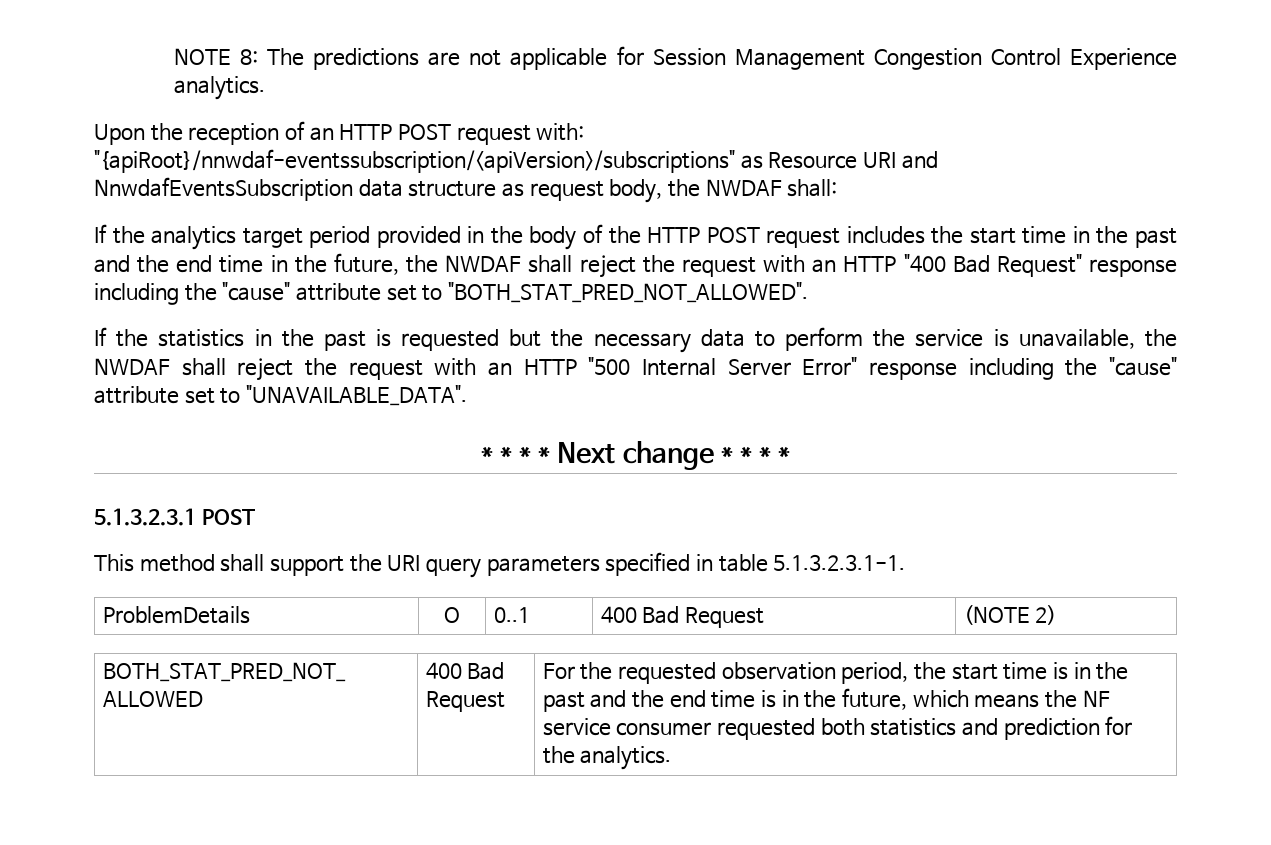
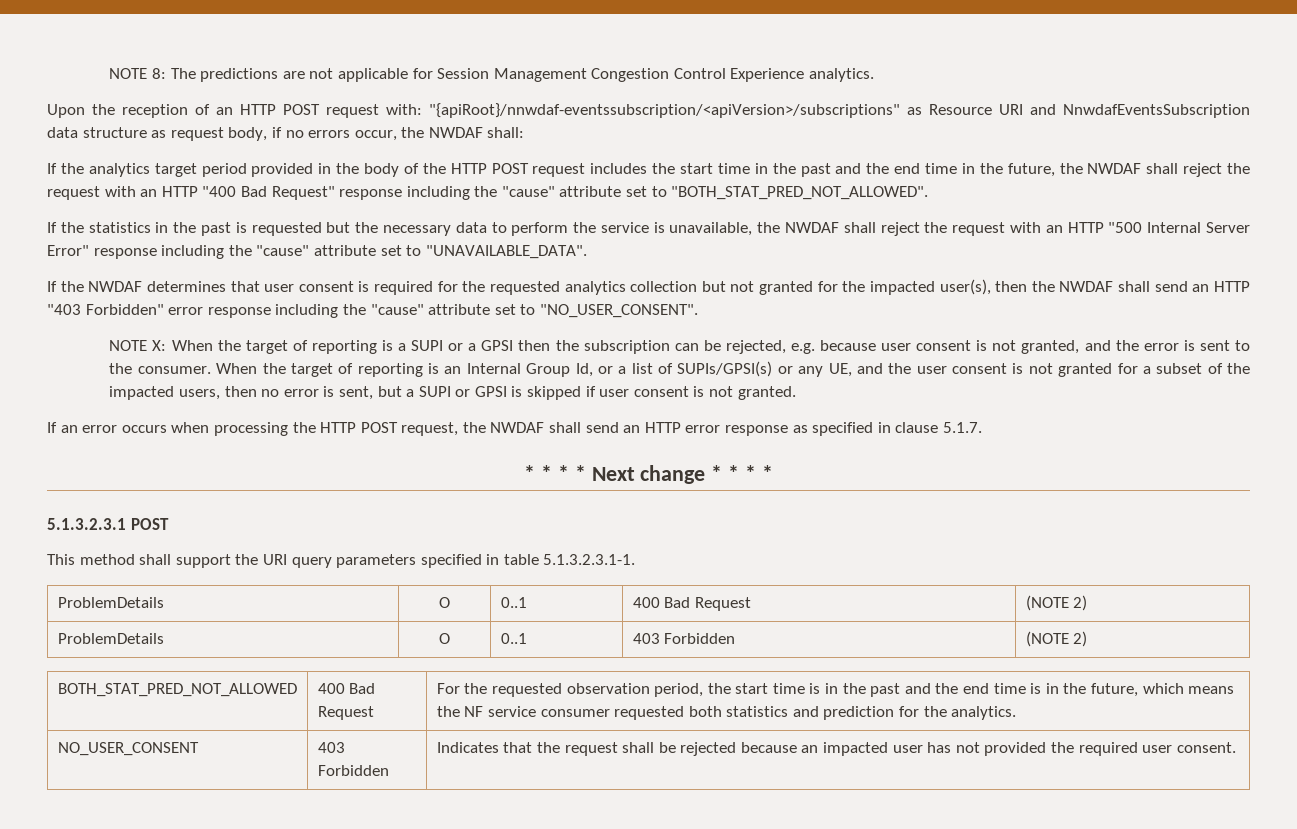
(663, 191) none -> [271,127,397,141] if no errors occur,
(467, 395) none -> [47,279,1251,295] [47,304,698,318] [109,340,1250,354] [109,361,1251,377] [109,386,796,400] [47,422,982,436] // If the NWDAF determines that user consent is required for the requested analytics collection but not granted for the impacted user(s), then the NWDAF shall send an HTTP "403 Forbidden" error response including the "cause" attribute set to "NO_USER_CONSENT". // NOTE X: When the target of reporting is a SUPI or a GPSI then the subscription can be rejected, e.g. because user consent is not granted, and the error is sent to the consumer. When the target of reporting is an Internal Group Id, or a list of SUPIs/GPSI(s) or any UE, and the user consent is not granted for a subset of the impacted users, then no error is sent, but a SUPI or GPSI is skipped if user consent is not granted. // If an error occurs when processing the HTTP POST request, the NWDAF shall send an HTTP error response as specified in clause 5.1.7.
(1057, 615) none -> [57,633,164,644] [439,633,450,644] [500,633,527,644] [632,633,736,644] [1025,631,1088,647] // ProblemDetails | O | 0..1 | 403 Forbidden | (NOTE 2)
(672, 758) none -> [57,742,199,756] [317,742,345,753] [317,765,389,776] [436,742,1236,756] // NO_USER_CONSENT | 403 Forbidden | Indicates that the request shall be rejected because an impacted user has not provided the required user consent.

